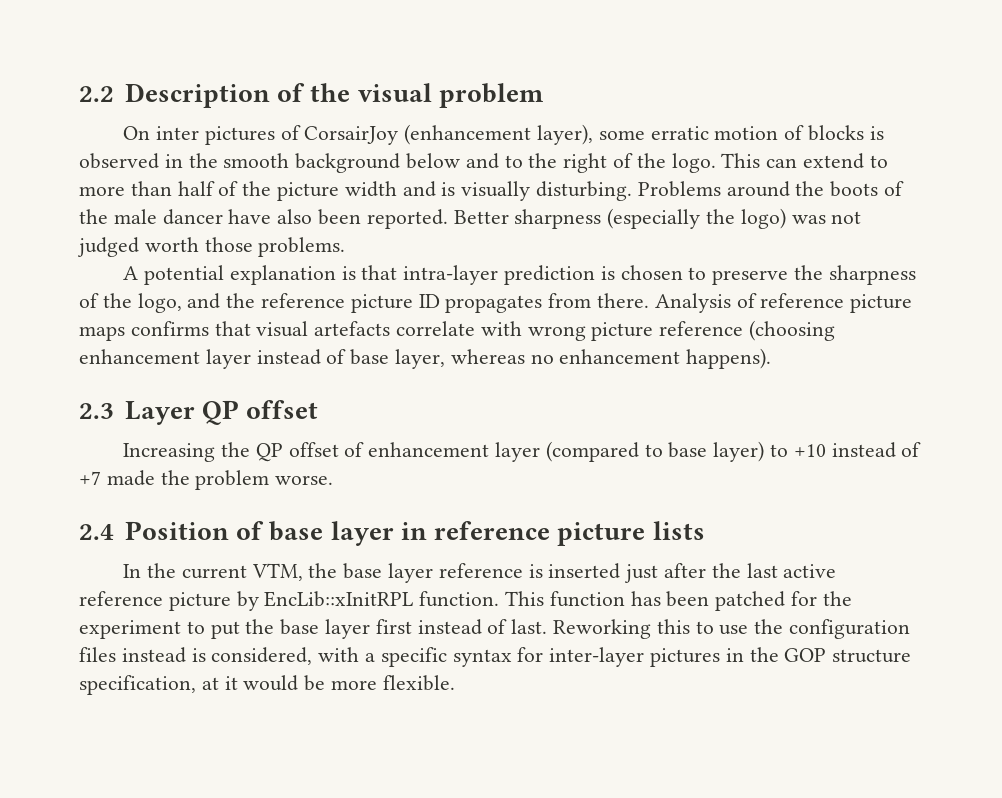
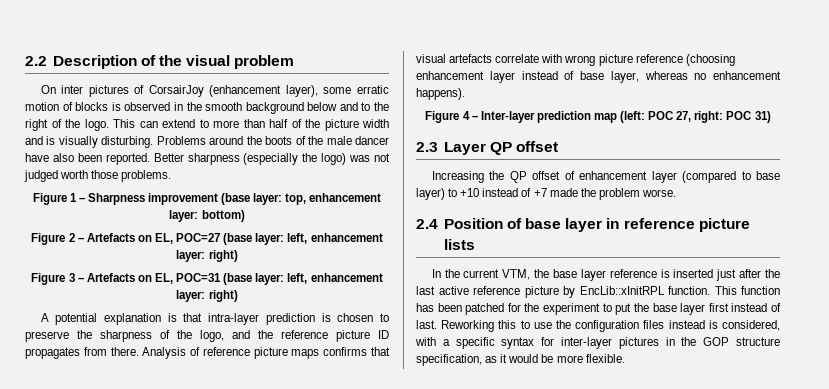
(346, 247) none -> [32,193,382,205] [169,210,245,222] [31,233,383,245] [176,250,238,262] [31,273,383,285] [176,290,238,302] // Figure 1 – Sharpness improvement (base layer: top, enhancement layer: bottom) // Figure 2 – Artefacts on EL, POC=27 (base layer: left, enhancement layer: right) // Figure 3 – Artefacts on EL, POC=31 (base layer: left, enhancement layer: right)
(772, 358) none -> [425,111,771,123] // Figure 4 – Inter-layer prediction map (left: POC 27, right: POC 31)
[201,677,219,690] at -> [485,356,498,363] as

